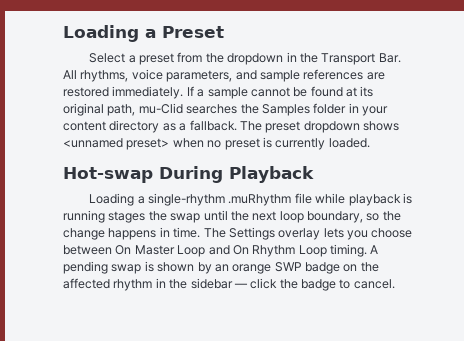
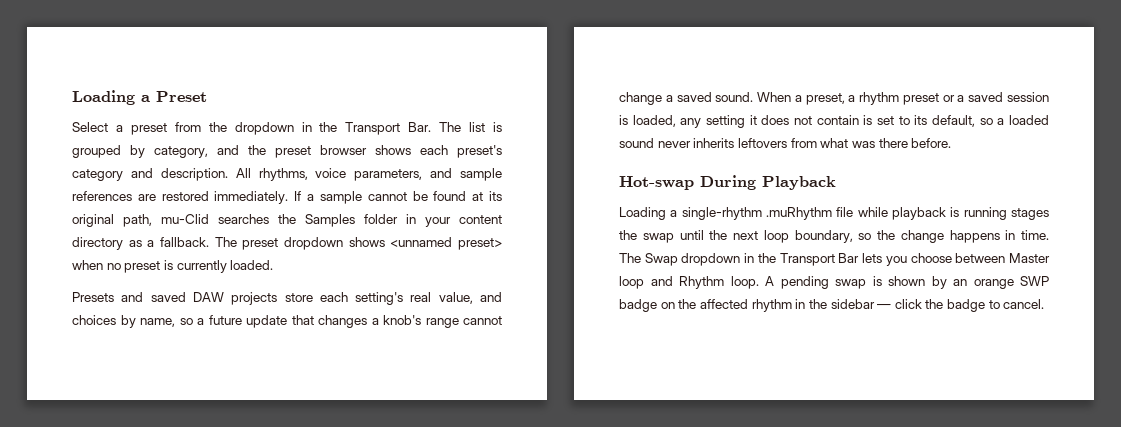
(401, 58) none -> [439,122,503,132] [72,145,502,158] [72,168,228,181] The list is grouped by category, and the preset browser shows each preset's category and description.
(370, 143) none -> [72,292,503,305] [72,315,502,328] [619,92,1049,105] [619,115,1049,128] [619,138,952,148] // Presets and saved DAW projects store each setting's real value, and choices by name, so a future update that changes a knob's range cannot change a saved sound. When a preset, a rhythm preset or a saved session is loaded, any setting it does not contain is set to its default, so a loaded sound never inherits leftovers from what was there before.
[228,227,413,240] [63,244,367,257] Settings overlay lets you choose between On Master Loop and On Rhythm Loop timing. -> [644,253,1050,266] [619,276,759,289] Swap dropdown in the Transport Bar lets you choose between Master loop and Rhythm loop.

